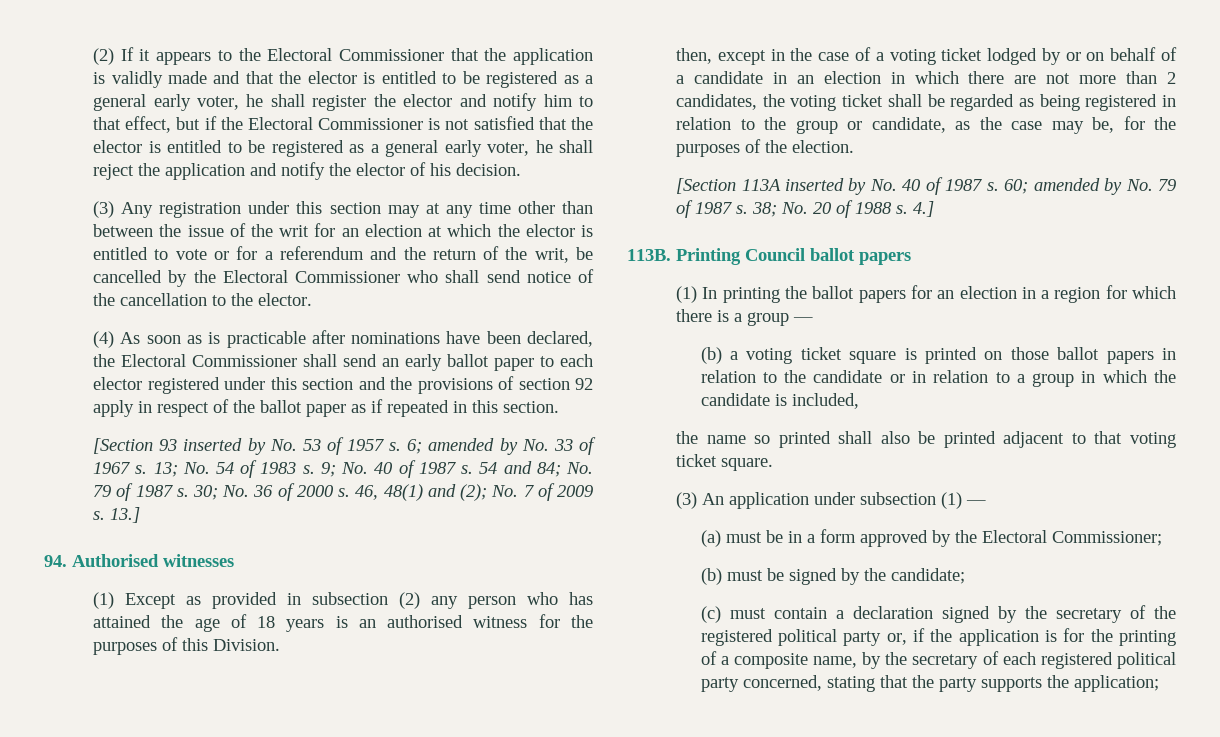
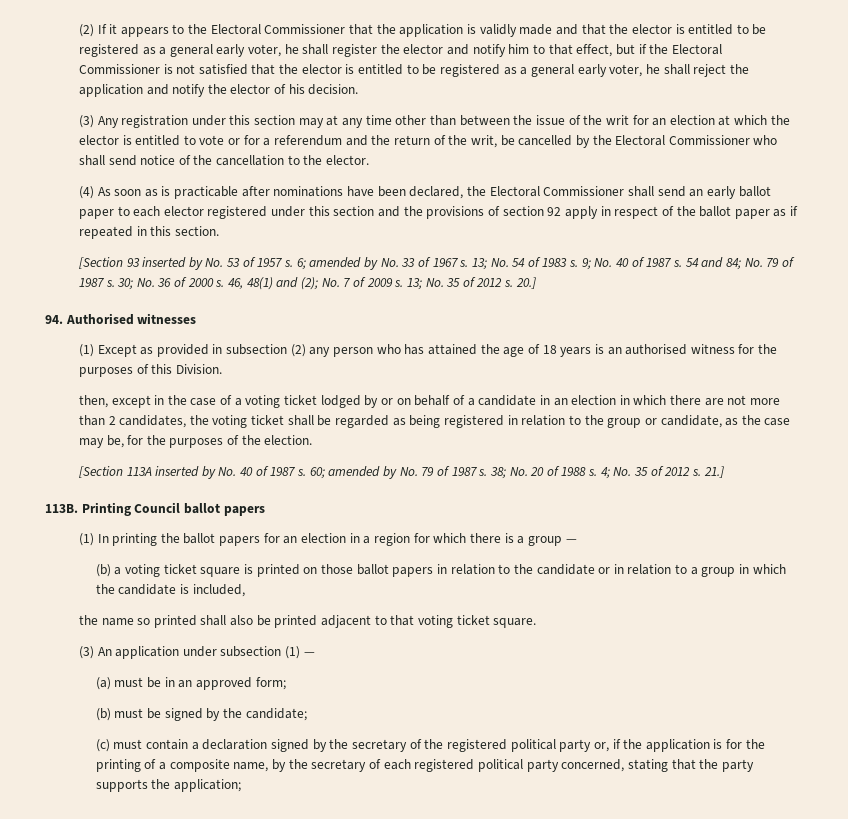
[110,507,141,523] 13.] -> [406,277,536,290] 13; No. 35 of 2012 s. 20.]
[913,201,935,217] 4.] -> [600,466,724,479] 4; No. 35 of 2012 s. 21.]
[806,529,1162,547] a form approved by the Electoral Commissioner; -> [178,677,286,690] an approved form;

